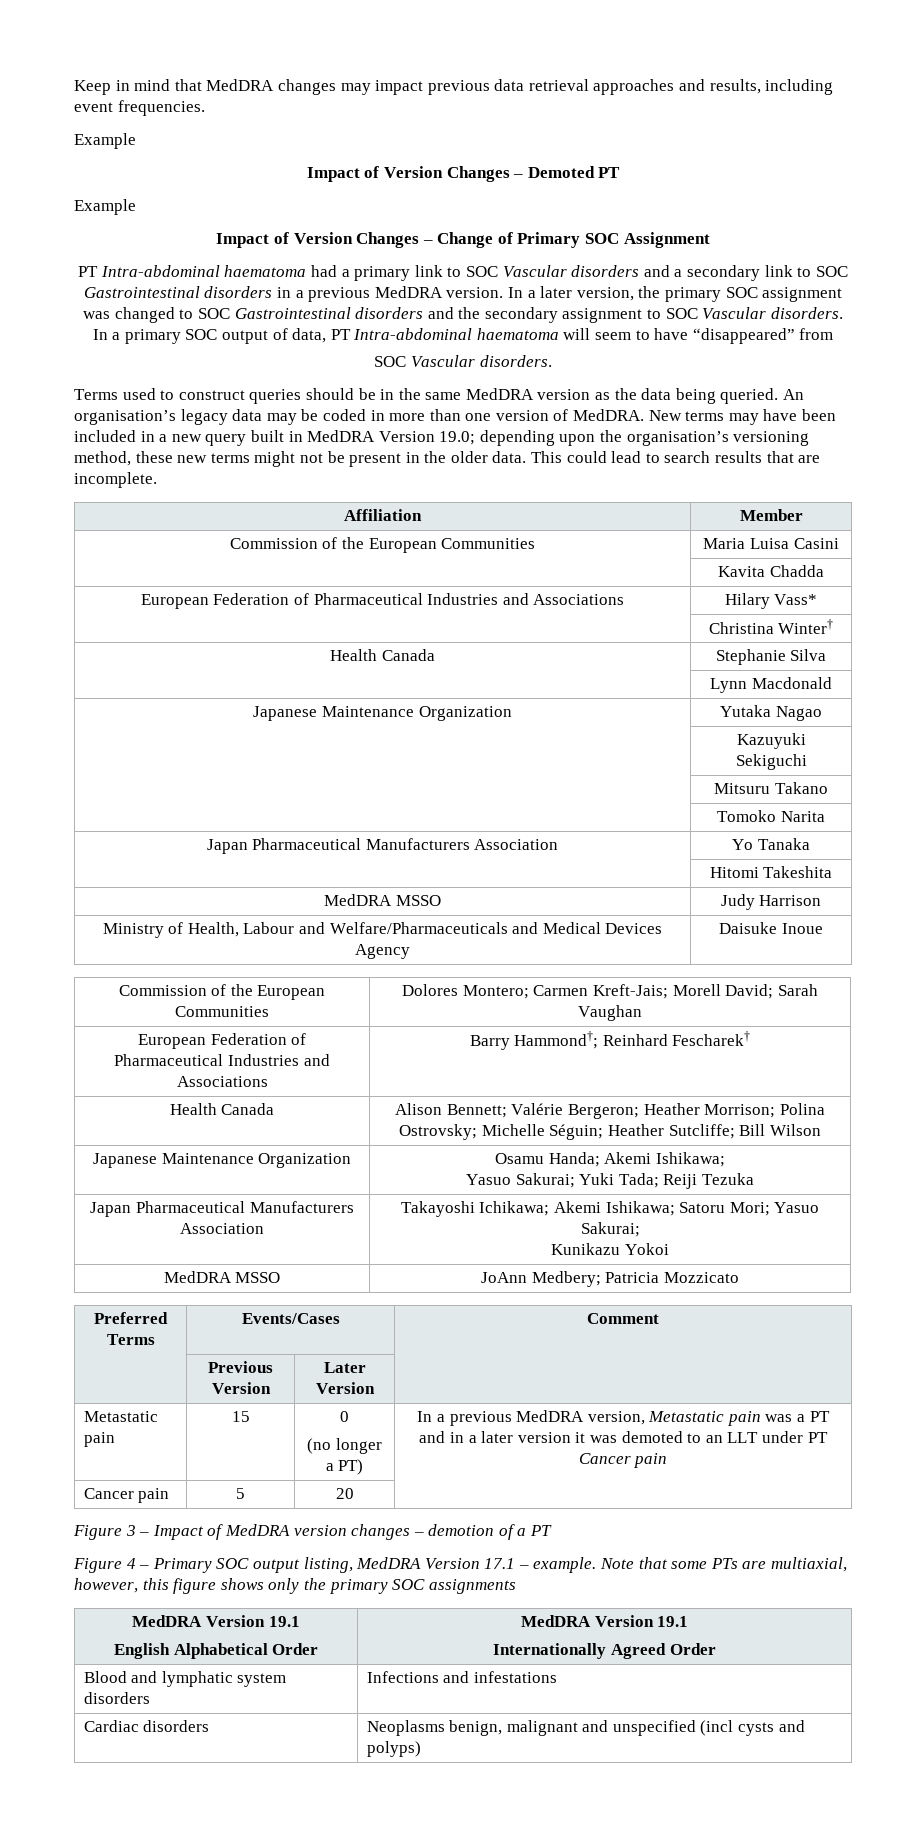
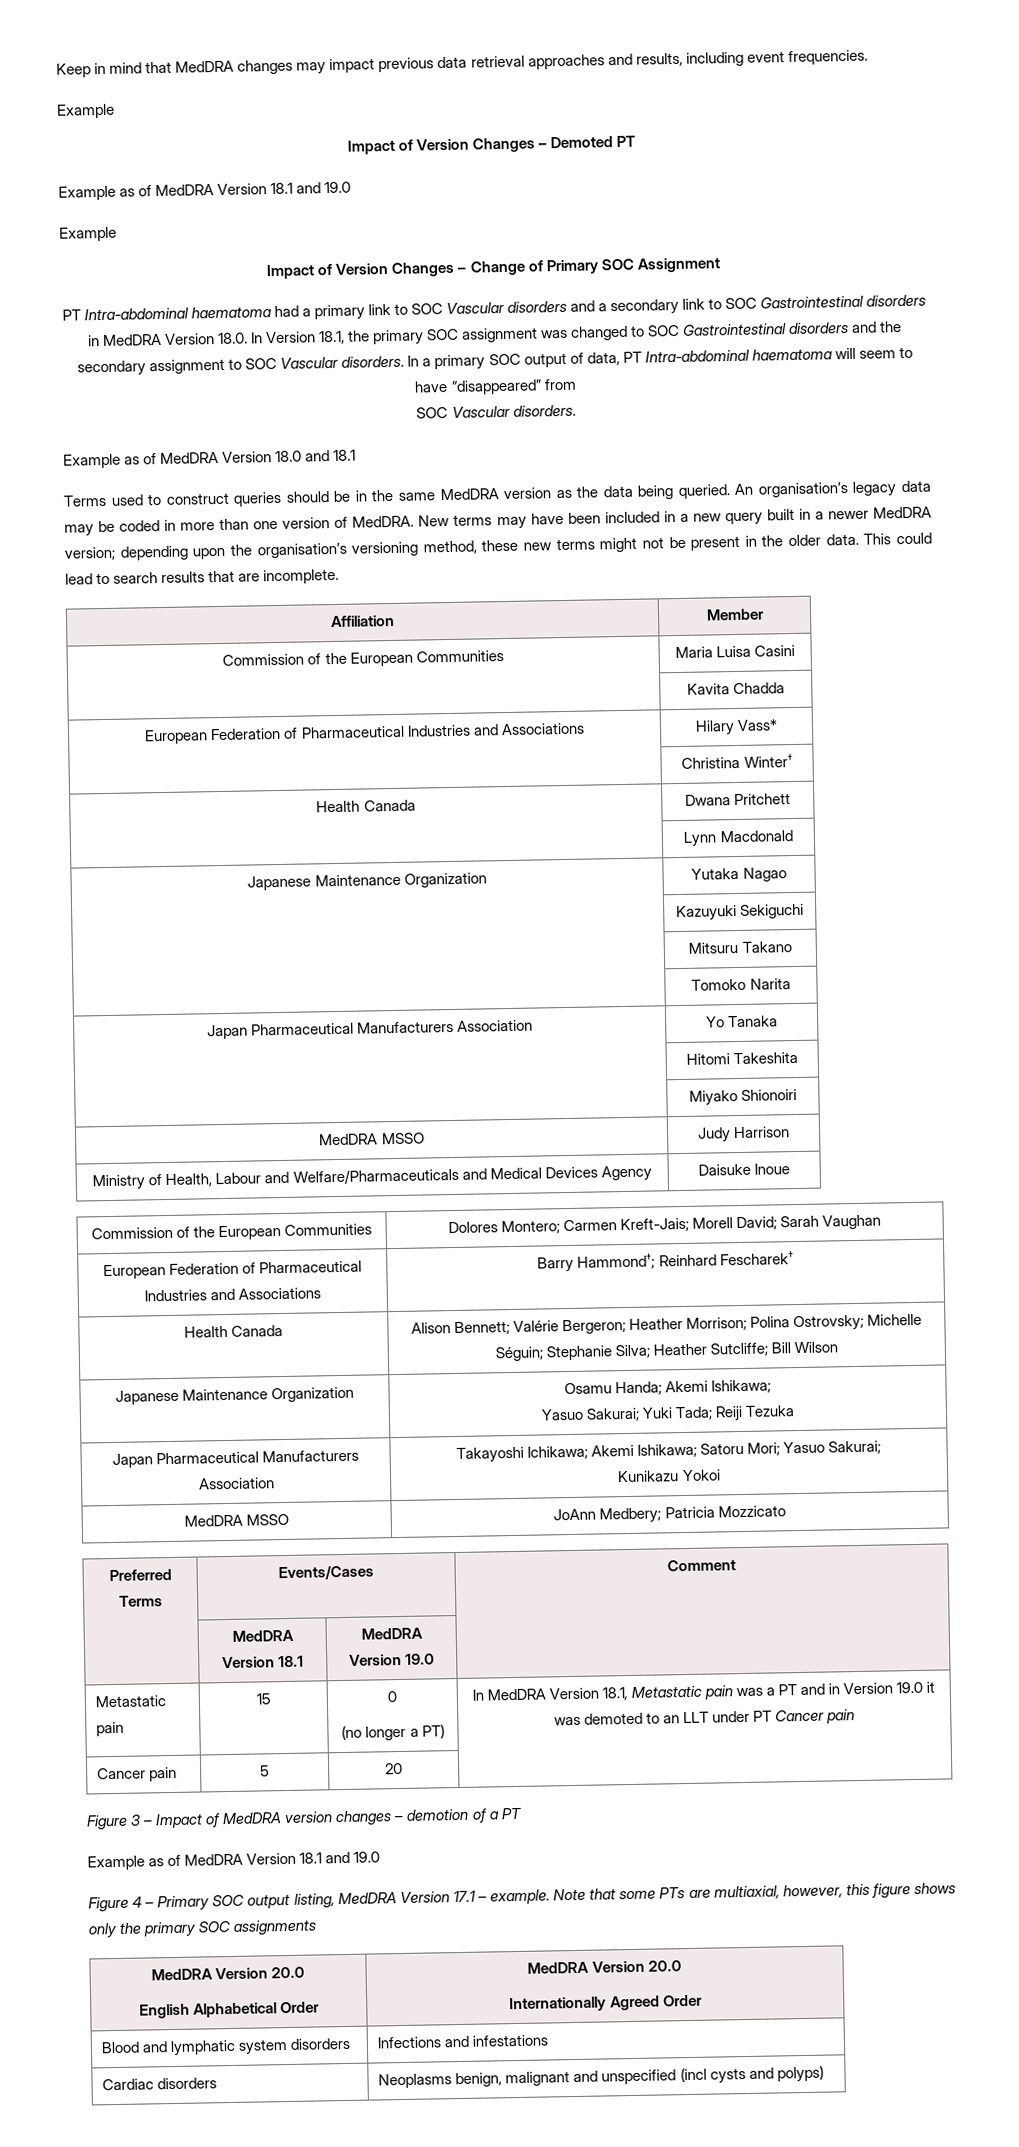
(621, 172) none -> [58,181,352,201] // Example as of MedDRA Version 18.1 and 19.0
[295,286,634,302] a previous MedDRA version. In a later version, -> [102,330,345,346] MedDRA Version 18.0. In Version 18.1,
(552, 361) none -> [63,449,357,469] // Example as of MedDRA Version 18.0 and 18.1
[307,430,476,445] MedDRA Version 19.0; -> [814,506,932,520] [64,546,115,561] a newer MedDRA version;
[715,649,827,665] Stephanie Silva -> [684,793,792,806] Dwana Pritchett
(833, 872) none -> [688,1088,798,1106] // | Miyako Shionoiri
(604, 1132) none -> [545,1344,650,1361] Stephanie Silva;
[208,1361,273,1373] [211,1382,271,1394] [323,1362,366,1373] [315,1382,375,1394] Previous Version | Later Version -> [231,1629,294,1642] [221,1655,305,1669] [360,1627,423,1640] [348,1653,436,1666] MedDRA Version 18.1 | MedDRA Version 19.0
[436,1410,645,1426] a previous MedDRA version, -> [486,1687,628,1701] MedDRA Version 18.1,
[468,1431,571,1443] a later version -> [843,1681,924,1695] Version 19.0
(553, 1530) none -> [87,1851,381,1871] // Example as of MedDRA Version 18.1 and 19.0
[268,1616,300,1627] 19.1 -> [271,1966,306,1979] 20.0
[657,1616,689,1627] 19.1 -> [647,1960,682,1972] 20.0

